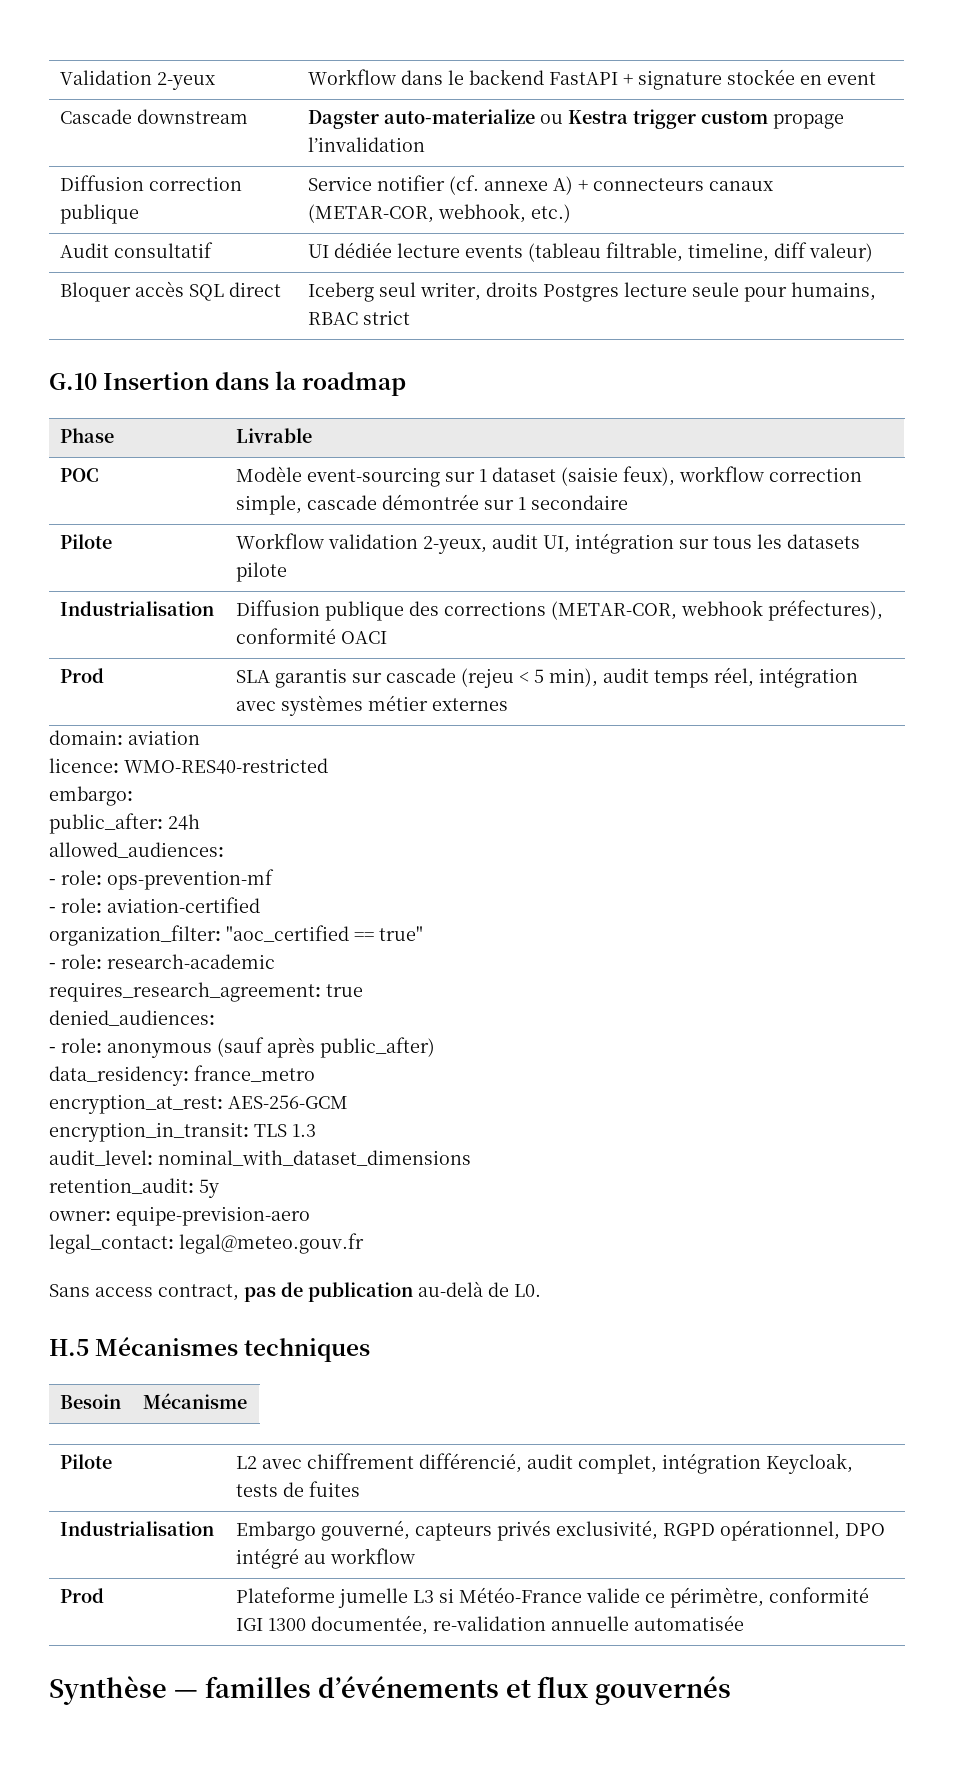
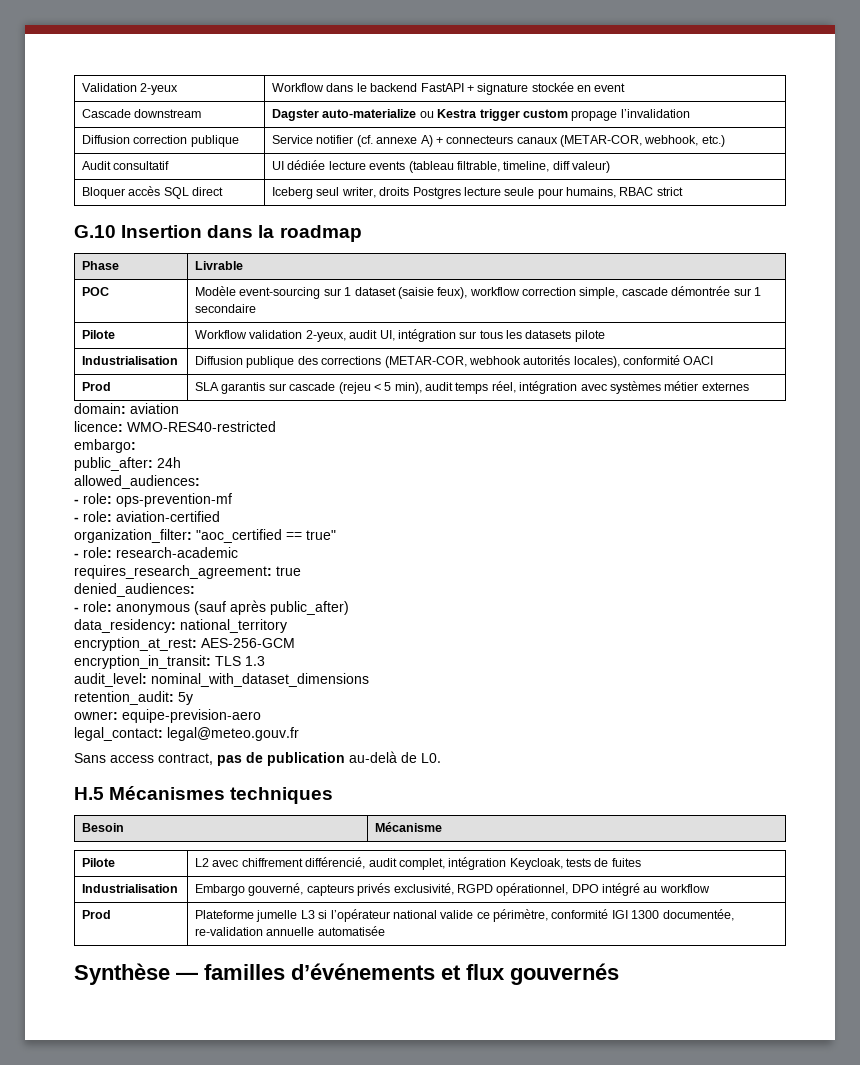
[767,600,883,621] préfectures), -> [523,355,620,368] autorités locales),
[194,1065,315,1082] france_metro -> [180,619,287,633] national_territory
[458,1587,582,1603] Météo-France -> [330,909,437,922] l’opérateur national

